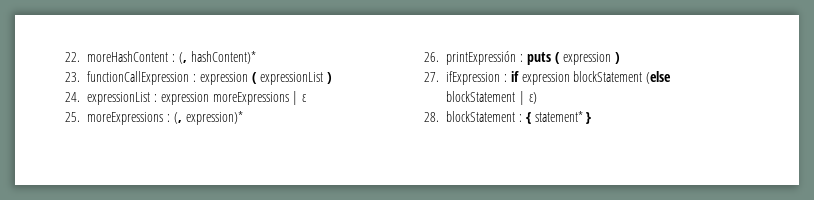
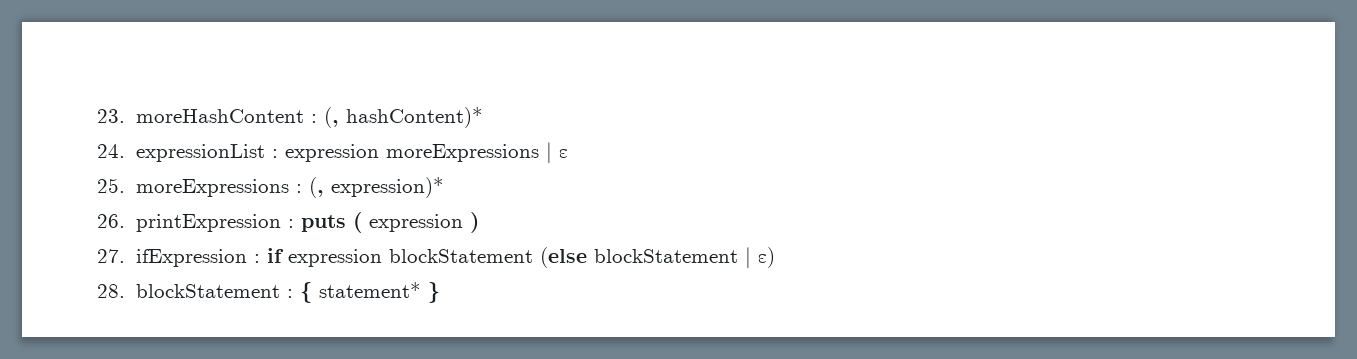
[65,52,81,62] 22. -> [97,109,126,123] 23.
[65,71,333,85] // 23. functionCallExpression : expression ( expressionList ) -> (483, 117) none
[446,51,517,65] printExpressión -> [135,214,281,232] printExpression

